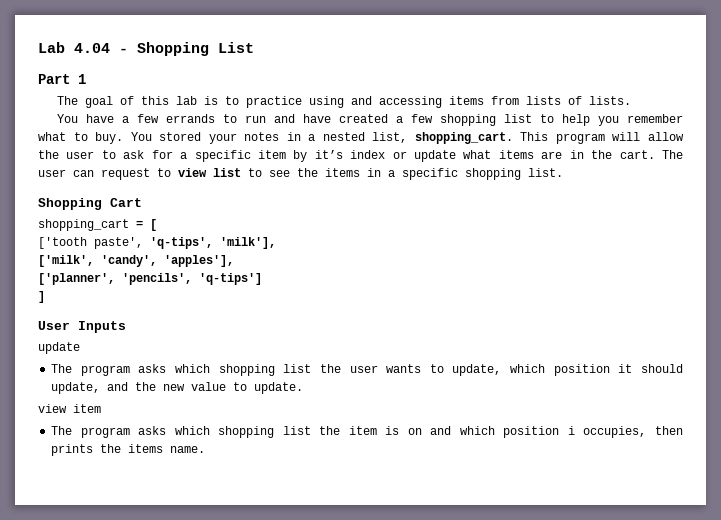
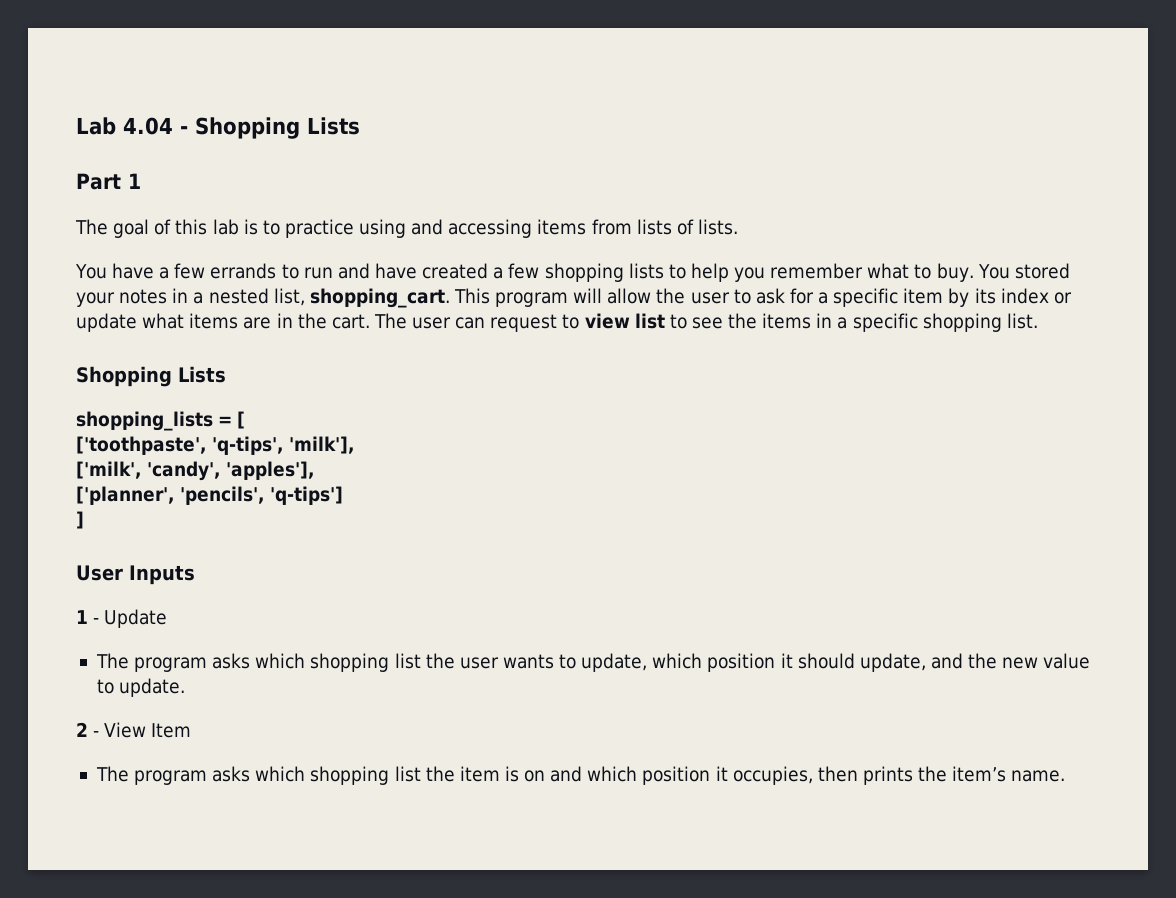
[218,42,254,53] List -> [307,117,360,135] Lists
[504,114,533,123] list -> [628,263,664,279] lists
[314,150,343,159] it’s -> [974,288,996,304] its
[110,198,142,207] [38,219,129,231] Cart // shopping_cart -> [178,366,226,383] [76,411,213,431] Lists // shopping_lists
[38,237,143,249] ['tooth paste', -> [76,436,207,455] ['toothpaste',
[38,342,80,354] update -> [76,609,168,628] 1 - Update
[38,404,101,413] view item -> [76,722,192,738] 2 - View Item
[567,426,575,435] i -> [715,766,728,781] it
[128,444,164,453] items -> [952,766,1007,782] item’s

